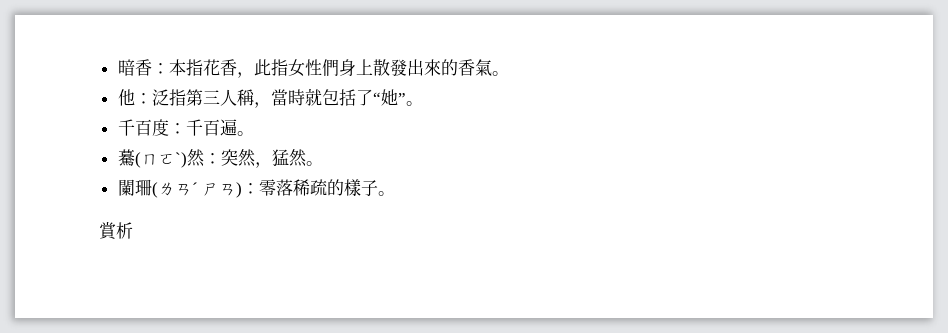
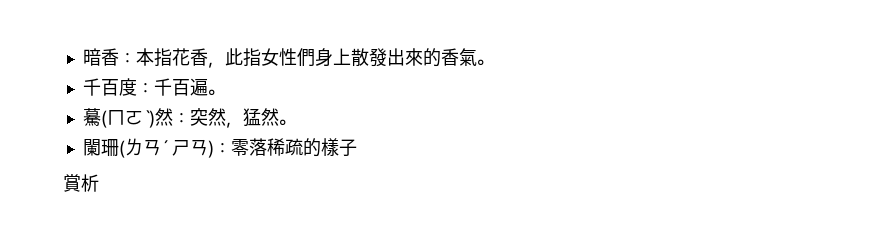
[117,88,423,108] // 他：泛指第三人稱，當時就包括了“她”。 -> (494, 62) none
[378,191,396,196] 。 -> (357, 148) none

